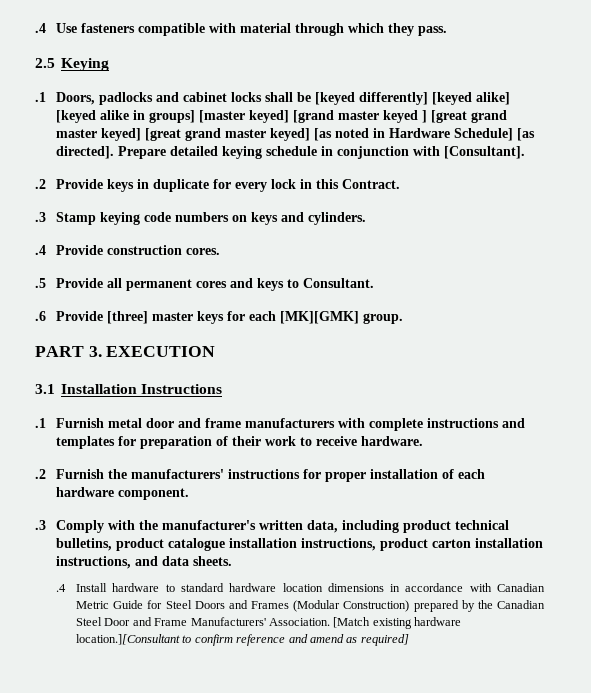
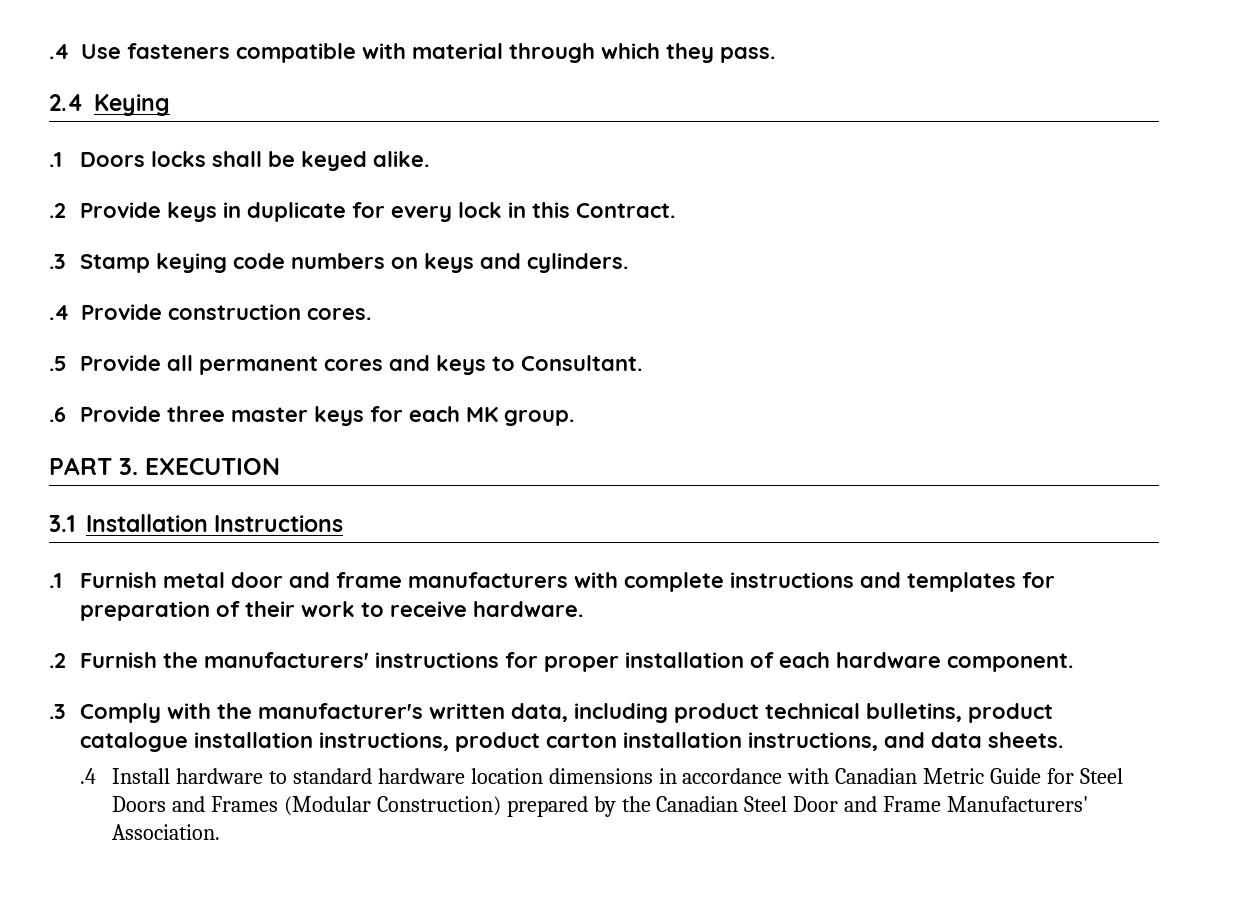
[35,58,55,68] 2.5 -> [49,94,83,111] 2.4
[55,92,510,105] [55,110,507,123] [55,128,535,141] [55,146,525,159] Doors, padlocks and cabinet locks shall be [keyed differently] [keyed alike] [keyed alike in groups] [master keyed] [grand master keyed ] [great grand master keyed] [great grand master keyed] [as noted in Hardware Schedule] [as directed]. Prepare detailed keying schedule in conjunction with [Consultant]. -> [80,151,430,171] Doors locks shall be keyed alike.
[106,311,148,324] [three] -> [167,406,226,422] three
[279,311,359,324] [MK][GMK] -> [466,407,499,422] MK
[333,617,462,629] [76,634,409,646] [Match existing hardware location.][Consultant to confirm reference and amend as required] -> (220, 832) none

